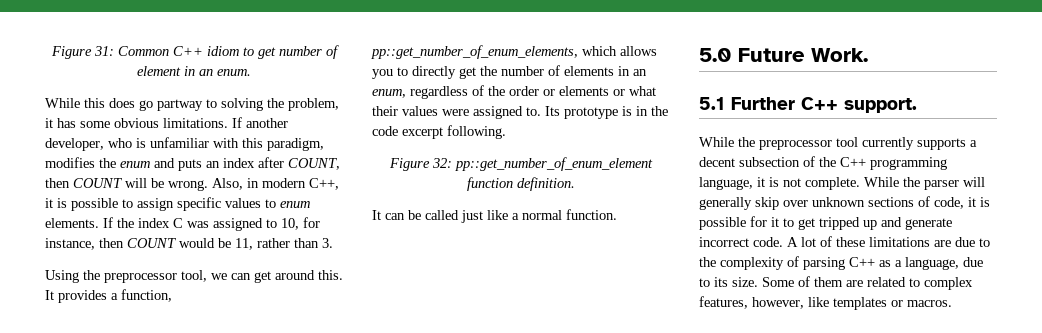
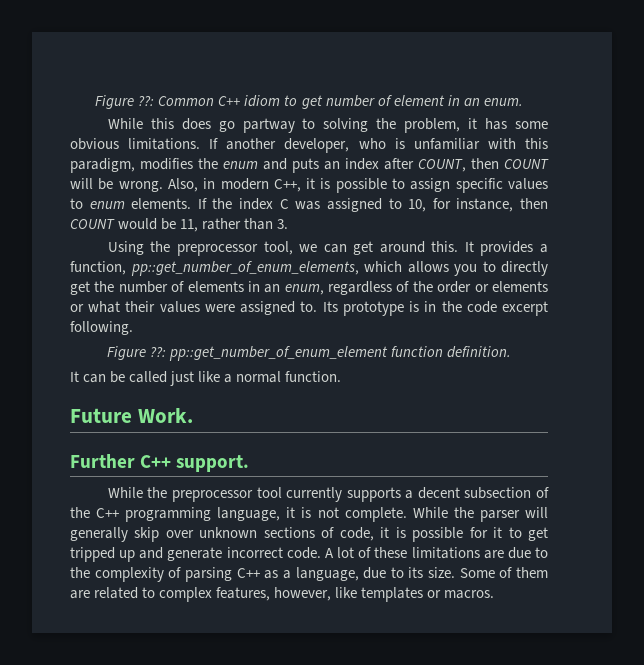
[50,46,114,59] Figure 31: -> [95,95,155,109] Figure ??:
[432,158,452,168] 32: -> [149,347,166,357] ??:
[699,48,731,62] 5.0 -> (342, 376) none
[699,97,725,110] 5.1 -> (193, 415) none

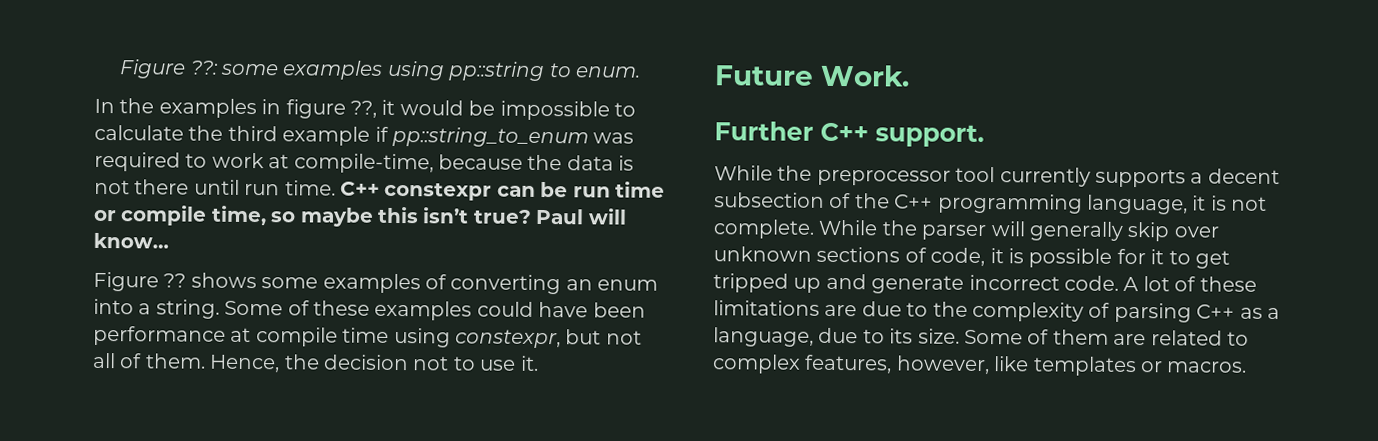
[95,95,523,109] [107,118,548,133] [70,138,548,153] [70,158,549,173] [70,178,549,193] [70,198,549,212] [70,218,289,232] [107,241,548,256] [70,261,548,276] [70,281,548,295] [70,301,548,316] [70,321,133,335] [106,346,512,361] [70,371,342,386] Figure ??: Common C++ idiom to get number of element in an enum. // While this does go partway to solving the problem, it has some obvious limitations. If another developer, who is unfamiliar with this paradigm, modifies the enum and puts an index after COUNT, then COUNT will be wrong. Also, in modern C++, it is possible to assign specific values to enum elements. If the index C was assigned to 10, for instance, then COUNT would be 11, rather than 3. // Using the preprocessor tool, we can get around this. It provides a function, pp::get_number_of_enum_elements, which allows you to directly get the number of elements in an enum, regardless of the order or elements or what their values were assigned to. Its prototype is in the code excerpt following. // Figure ??: pp::get_number_of_enum_element function definition. // It can be called just like a normal function. -> [119,59,641,82] [94,98,636,121] [94,124,635,148] [94,151,635,174] [94,179,665,201] [93,205,627,227] [93,232,169,249] [93,271,659,295] [93,298,646,321] [93,325,642,349] [92,352,539,373] Figure ??: some examples using pp::string to enum. // In the examples in figure ??, it would be impossible to calculate the third example if pp::string_to_enum was required to work at compile-time, because the data is not there until run time. C++ constexpr can be run time or compile time, so maybe this isn’t true? Paul will know… // Figure ?? shows some examples of converting an enum into a string. Some of these examples could have been performance at compile time using constexpr, but not all of them. Hence, the decision not to use it.

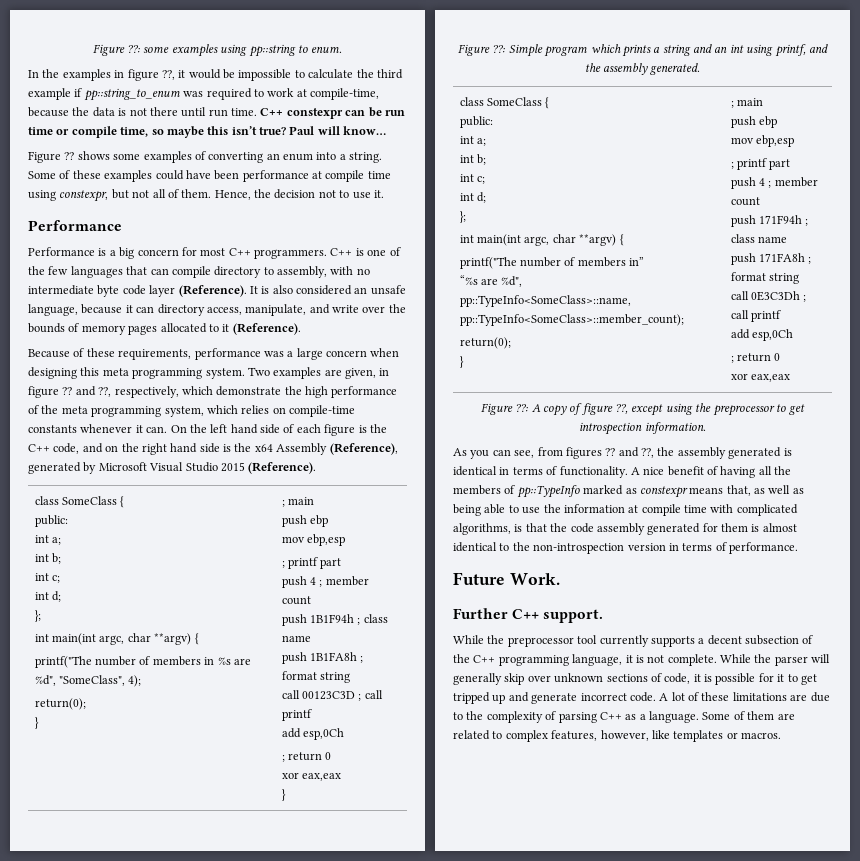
(539, 363) none -> [28,220,122,231] [28,247,401,259] [28,266,370,278] [28,285,406,297] [28,304,406,316] [28,323,301,335] [28,348,400,360] [28,367,390,379] [28,386,398,398] [28,405,355,417] [28,424,387,436] [28,443,398,455] [28,462,317,474] [34,496,125,508] [34,515,68,527] [34,535,62,545] [34,553,62,564] [34,573,61,583] [34,591,62,602] [34,610,41,622] [34,633,199,645] [34,656,251,668] [34,675,142,687] [34,698,86,710] [34,717,39,729] [281,497,315,507] [281,515,329,527] [281,534,346,546] [281,557,342,569] [281,576,369,588] [281,596,311,605] [281,614,388,626] [281,635,311,642] [281,652,364,664] [281,671,351,683] [281,690,383,701] [281,709,312,721] [281,728,345,740] [281,752,332,762] [281,772,342,781] [281,789,286,801] [458,44,828,57] [584,63,701,75] [459,97,550,109] [459,116,493,128] [459,136,487,146] [459,154,487,165] [459,174,486,184] [459,192,487,203] [459,211,466,223] [459,234,624,246] [459,257,645,269] [459,275,523,287] [459,295,631,307] [459,314,684,326] [459,337,511,349] [459,356,464,368] [730,98,764,108] [730,116,778,128] [730,135,795,147] [730,158,791,170] [730,177,818,189] [730,197,760,206] [730,215,809,227] [730,234,788,243] [730,253,812,265] [730,272,800,284] [730,291,807,302] [730,310,782,322] [730,329,794,341] [730,353,781,363] [730,373,791,382] [480,403,806,416] [579,422,706,435] [453,447,792,459] [453,466,792,478] [453,485,804,498] [453,504,798,516] [453,523,797,535] [453,542,798,554] // Performance // Performance is a big concern for most C++ programmers. C++ is one of the few languages that can compile directory to assembly, with no intermediate byte code layer (Reference). It is also considered an unsafe language, because it can directory access, manipulate, and write over the bounds of memory pages allocated to it (Reference). // Because of these requirements, performance was a large concern when designing this meta programming system. Two examples are given, in figure ?? and ??, respectively, which demonstrate the high performance of the meta programming system, which relies on compile-time constants whenever it can. On the left hand side of each figure is the C++ code, and on the right hand side is the x64 Assembly (Reference), generated by Microsoft Visual Studio 2015 (Reference). // class SomeClass { // public: // int a; // int b; // int c; // int d; // }; // int main(int argc, char **argv) { // printf("The number of members in %s are %d", "SomeClass", 4); // return(0); // } | ; main // push ebp // mov ebp,esp // ; printf part // push 4 ; member count // push 1B1F94h ; class name // push 1B1FA8h ; format string // call 00123C3D ; call printf // add esp,0Ch // ; return 0 // xor eax,eax // } // Figure ??: Simple program which prints a string and an int using printf, and the assembly generated. // class SomeClass { // public: // int a; // int b; // int c; // int d; // }; // int main(int argc, char **argv) { // printf("The number of members in” // “%s are %d", // pp::TypeInfo<SomeClass>::name, pp::TypeInfo<SomeClass>::member_count); // return(0); // } | ; main // push ebp // mov ebp,esp // ; printf part // push 4 ; member count // push 171F94h ; class name // push 171FA8h ; format string // call 0E3C3Dh ; call printf // add esp,0Ch // ; return 0 // xor eax,eax // Figure ??: A copy of figure ??, except using the preprocessor to get introspection information. // As you can see, from figures ?? and ??, the assembly generated is identical in terms of functionality. A nice benefit of having all the members of pp::TypeInfo marked as constexpr means that, as well as being able to use the information at compile time with complicated algorithms, is that the code assembly generated for them is almost identical to the non-introspection version in terms of performance.
[713,327,960,347] language, due to its size. -> [649,711,699,723] language.

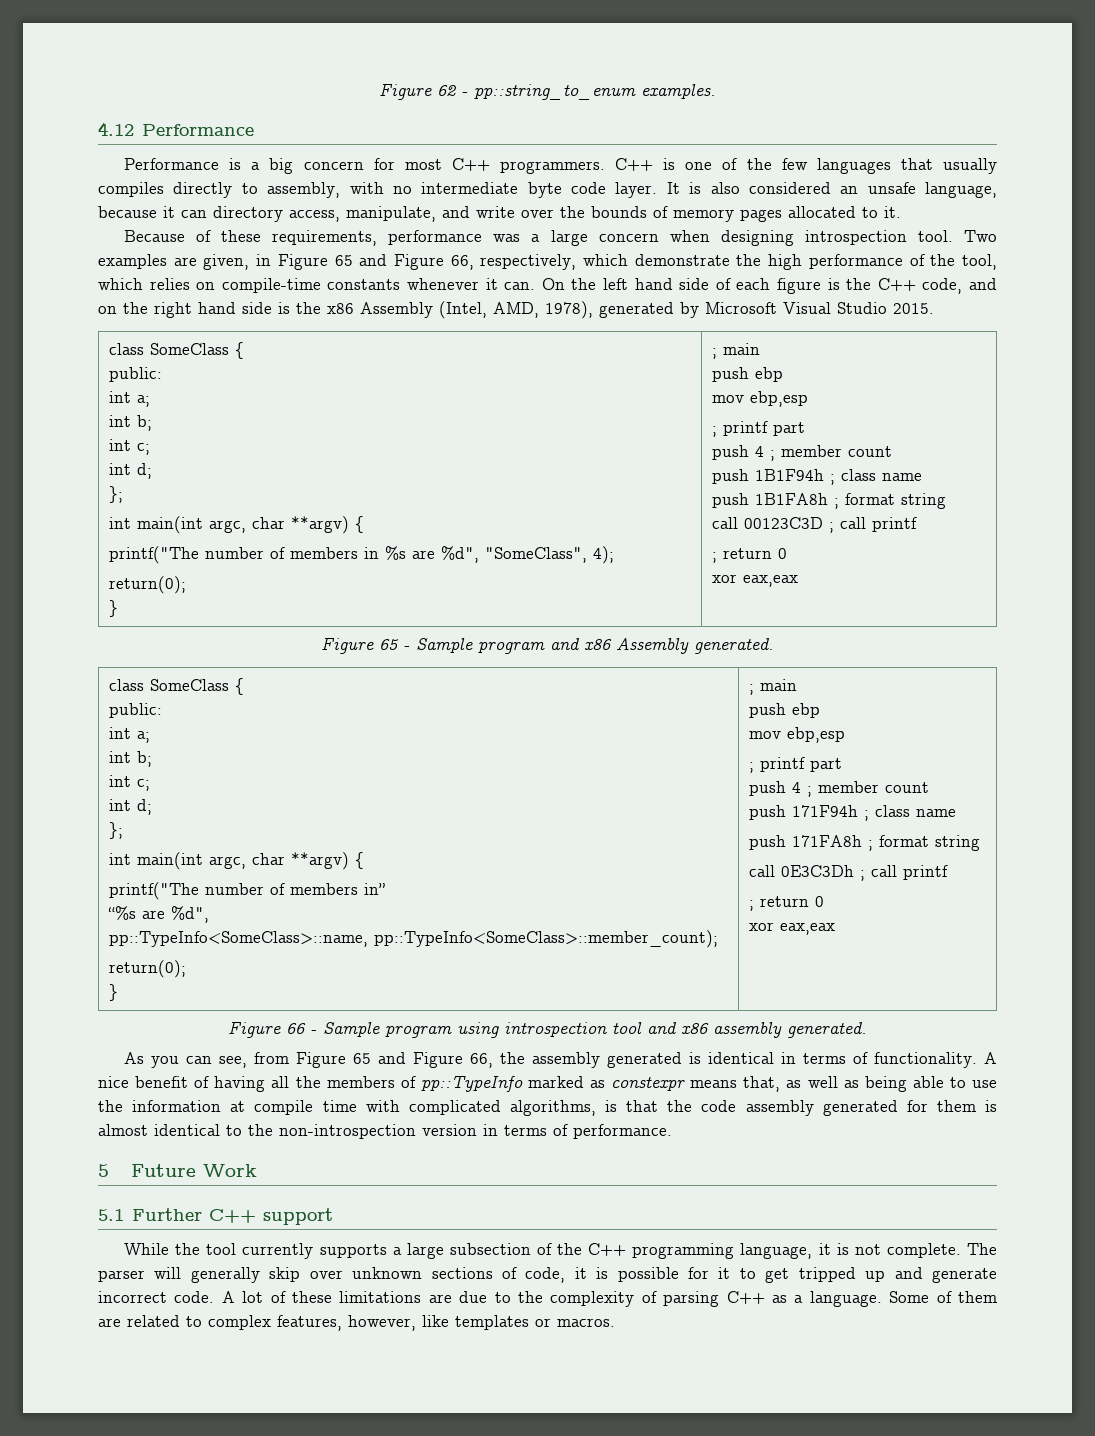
[92,44,343,57] [28,69,403,81] [28,88,379,101] [28,107,405,119] [28,126,387,138] [28,151,383,163] [28,170,391,182] [28,189,384,202] Figure ??: some examples using pp::string to enum. // In the examples in figure ??, it would be impossible to calculate the third example if pp::string_to_enum was required to work at compile-time, because the data is not there until run time. C++ constexpr can be run time or compile time, so maybe this isn’t true? Paul will know… // Figure ?? shows some examples of converting an enum into a string. Some of these examples could have been performance at compile time using constexpr, but not all of them. Hence, the decision not to use it. // -> [379,84,716,100] [98,122,134,136] Figure 62 - pp::string_to_enum examples. // 4.12
[150,266,262,278] can compile directory -> [943,158,998,174] [98,182,233,198] usually compiles directly
[149,285,247,297] layer (Reference). -> [615,182,658,198] layer.
[222,323,301,335] it (Reference). -> [884,206,901,218] it.
[80,367,245,379] this meta programming system. -> [804,230,953,245] introspection tool.
[28,386,112,398] figure ?? and ??, -> [277,254,474,270] Figure 65 and Figure 66,
[61,406,204,417] meta programming system, -> [962,254,998,270] tool,
[254,443,398,455] x64 Assembly (Reference), -> [327,301,593,319] x86 Assembly (Intel, AMD, 1978),
[220,462,317,474] 2015 (Reference). -> [893,303,934,314] 2015.
[281,728,345,740] [281,752,332,762] [281,772,342,781] [281,789,286,801] [458,44,828,57] [584,63,648,75] // add esp,0Ch // ; return 0 // xor eax,eax // } // Figure ??: Simple program which prints a string and an int using printf, and the assembly -> [712,548,788,563] [712,574,799,587] [321,638,689,654] // ; return 0 // xor eax,eax // Figure 65 - Sample program and x86 Assembly
[730,329,794,341] [730,353,781,363] [730,373,791,382] [480,403,806,416] [579,422,706,435] // add esp,0Ch // ; return 0 // xor eax,eax // Figure ??: A copy of figure ??, except using the preprocessor to get introspection information. -> [749,896,825,911] [749,922,836,935] [228,1022,867,1038] // ; return 0 // xor eax,eax // Figure 66 - Sample program using introspection tool and x86 assembly generated.
[565,447,654,459] figures ?? and ??, -> [296,1052,494,1068] Figure 65 and Figure 66,
[453,572,560,585] Future Work. // -> [98,1164,257,1177] [98,1209,124,1221] 5 Future Work // 5.1
[543,609,604,623] [453,635,574,647] support. // While the preprocessor -> [263,1208,334,1225] [124,1243,201,1255] support // While the
[707,635,742,645] decent -> [406,1243,444,1259] large
[720,654,772,663] While the -> [967,1243,998,1255] The

